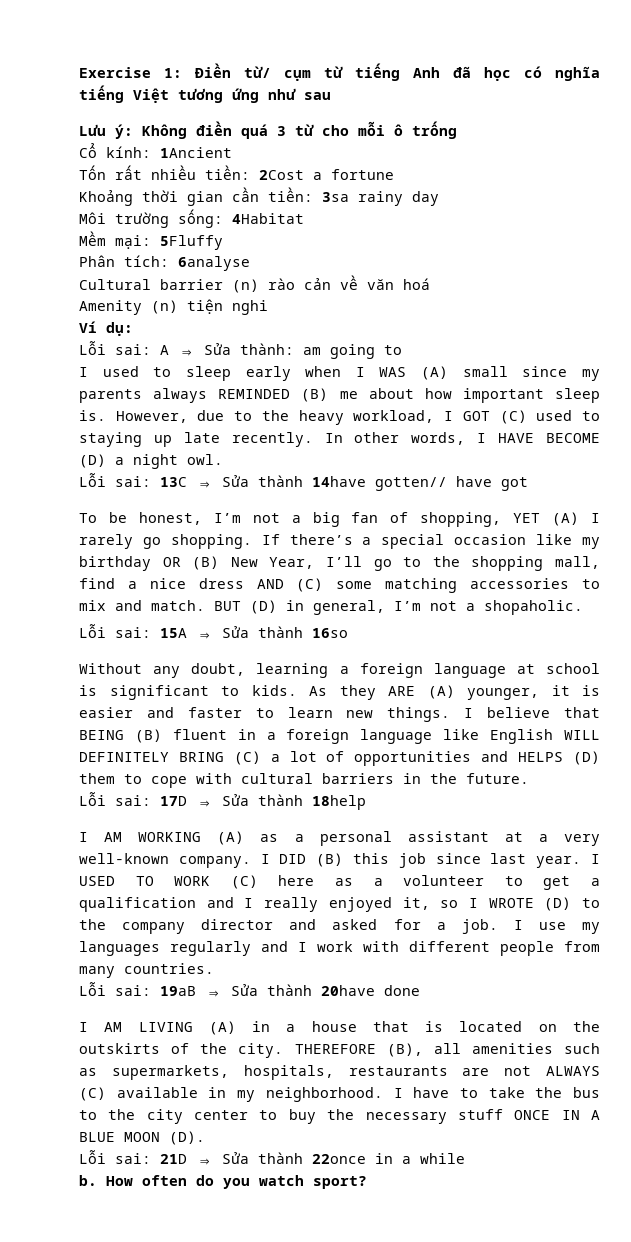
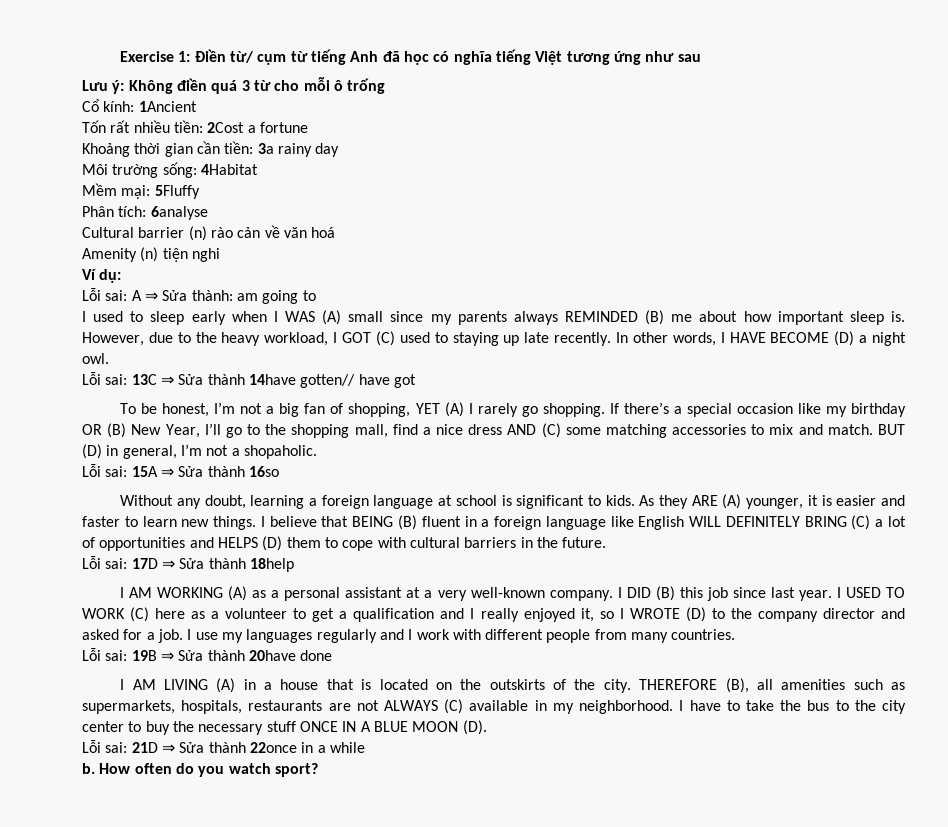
[322,192,349,202] 3sa -> [257,143,274,154] 3a
[160,986,196,996] 19aB -> [131,650,157,661] 19B

